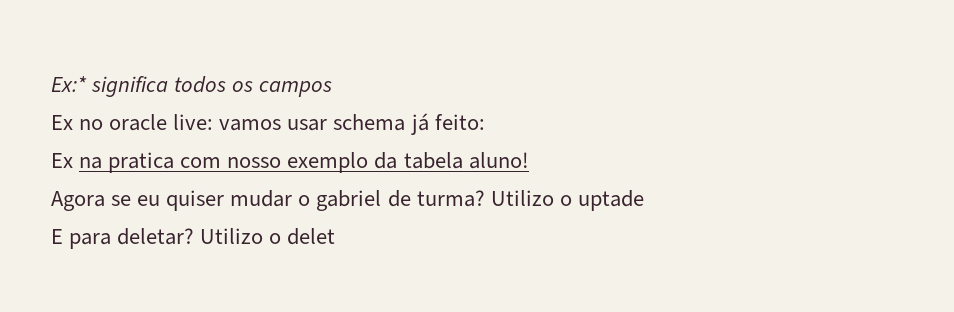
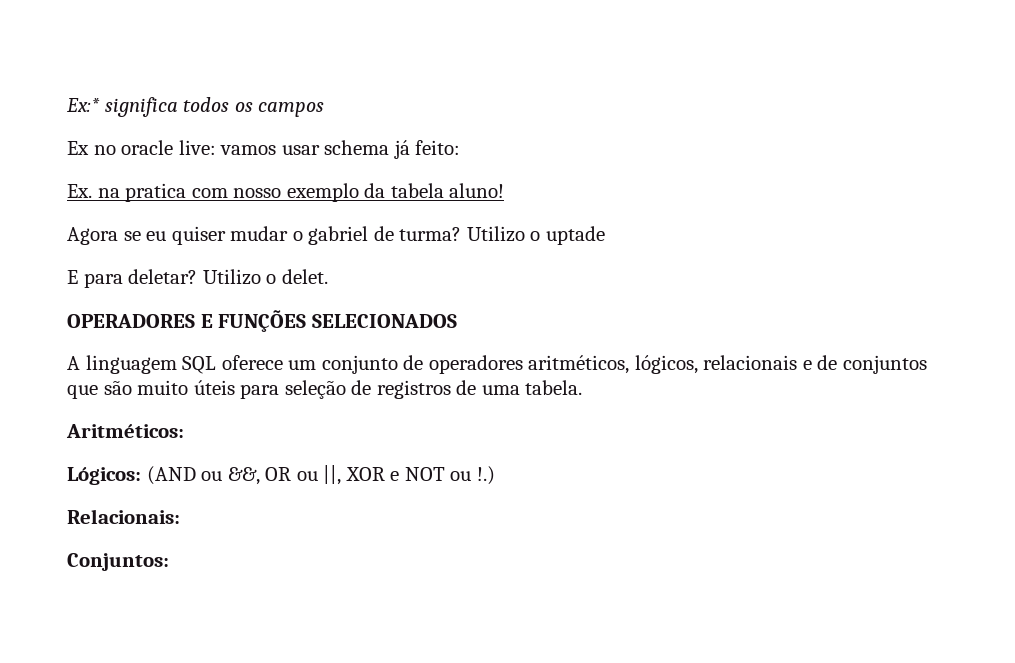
[51,153,73,168] Ex -> [67,184,92,198] Ex.
[287,228,336,245] delet -> [281,269,328,284] [67,310,457,332] [67,355,927,374] [67,380,583,399] [66,424,184,438] [67,465,495,485] [67,509,180,524] [67,553,169,571] delet. // OPERADORES E FUNÇÕES SELECIONADOS // A linguagem SQL oferece um conjunto de operadores aritméticos, lógicos, relacionais e de conjuntos que são muito úteis para seleção de registros de uma tabela. // Aritméticos: // Lógicos: (AND ou &&, OR ou ||, XOR e NOT ou !.) // Relacionais: // Conjuntos:

